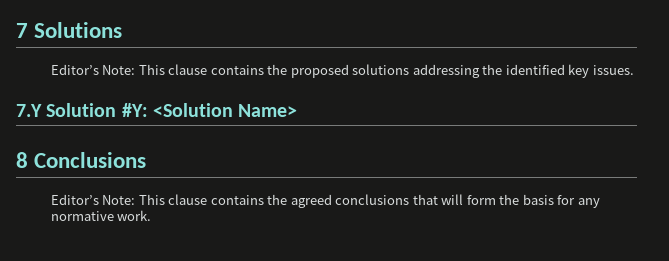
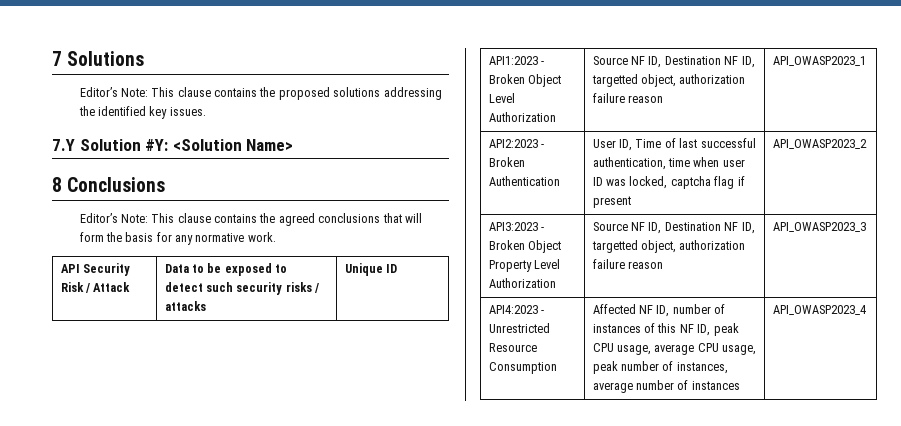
(152, 215) none -> [60,263,130,276] [60,282,131,293] [164,263,288,276] [164,282,320,295] [164,301,206,311] [344,263,397,276] [488,56,544,65] [488,74,561,87] [488,93,515,103] [488,112,556,122] [592,56,755,68] [591,74,746,87] [592,93,663,103] [772,56,866,66] [488,139,544,148] [488,157,525,167] [488,176,560,186] [592,138,756,151] [592,157,745,170] [592,176,745,189] [592,196,631,208] [772,139,867,149] [488,222,544,231] [488,240,561,253] [488,259,560,272] [488,278,556,288] [592,222,755,234] [591,240,746,253] [592,259,663,269] [772,222,866,232] [488,305,544,314] [488,323,550,333] [488,343,537,352] [488,362,557,374] [592,304,726,317] [592,323,739,336] [592,343,757,355] [592,361,728,374] [592,380,740,393] [772,305,866,315] // API Security Risk / Attack | Data to be exposed to detect such security risks / attacks | Unique ID // API1:2023 - Broken Object Level Authorization | Source NF ID, Destination NF ID, targetted object, authorization failure reason | API_OWASP2023_1 // API2:2023 - Broken Authentication | User ID, Time of last successful authentication, time when user ID was locked, captcha flag if present | API_OWASP2023_2 // API3:2023 - Broken Object Property Level Authorization | Source NF ID, Destination NF ID, targetted object, authorization failure reason | API_OWASP2023_3 // API4:2023 - Unrestricted Resource Consumption | Affected NF ID, number of instances of this NF ID, peak CPU usage, average CPU usage, peak number of instances, average number of instances | API_OWASP2023_4

